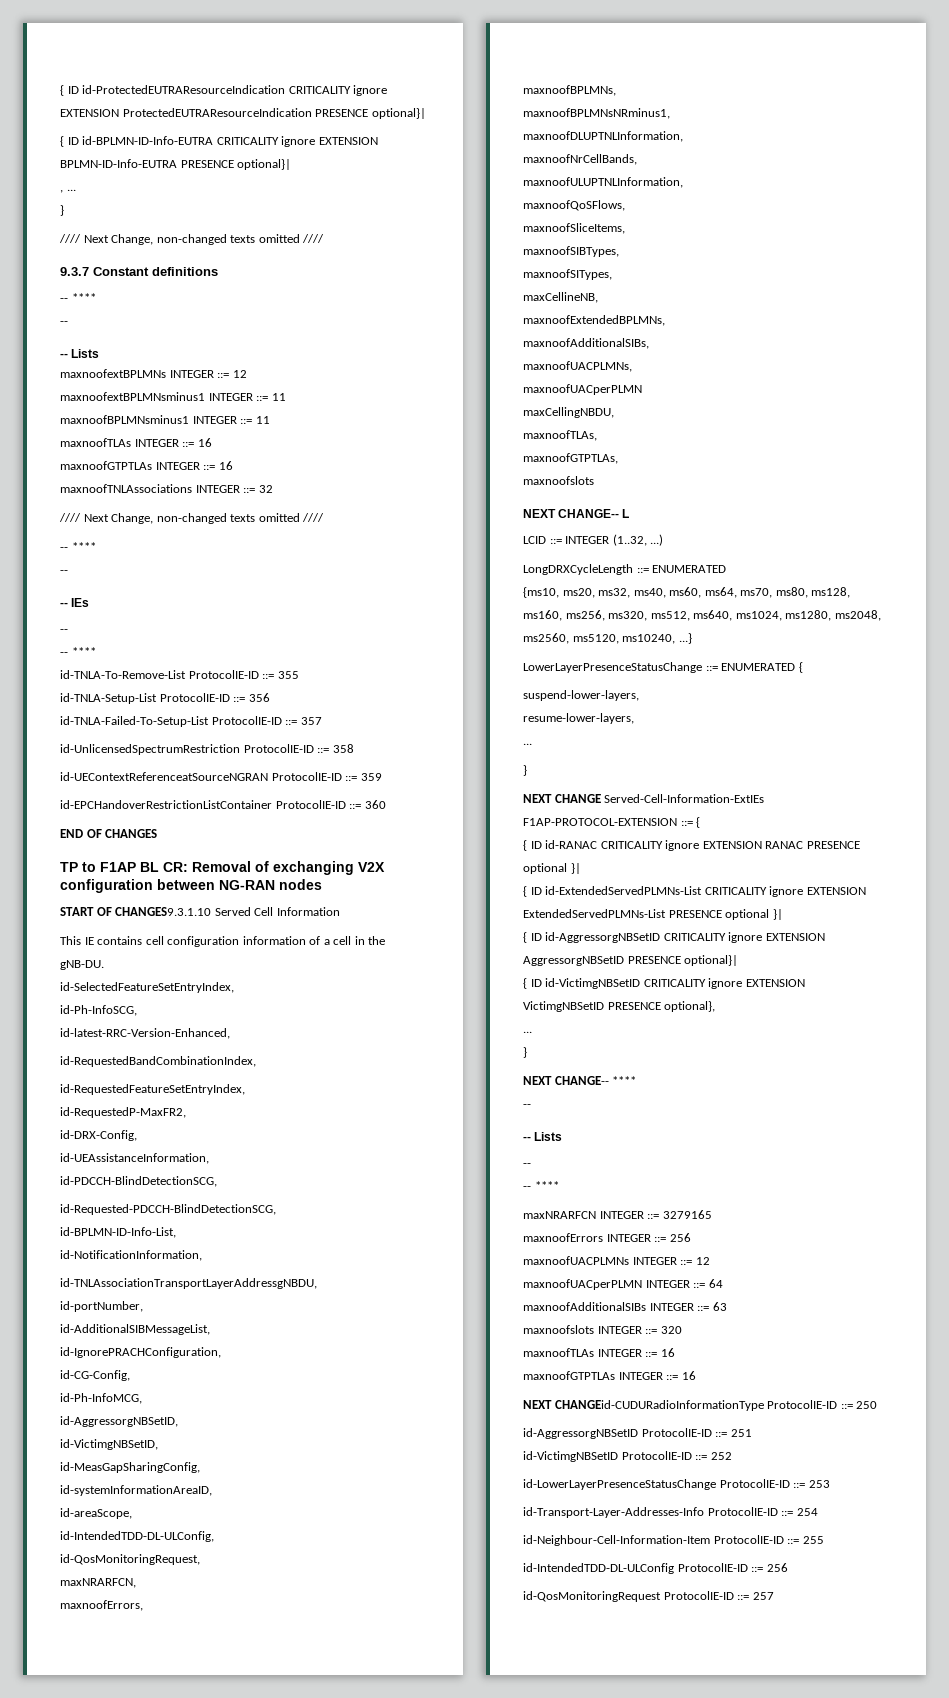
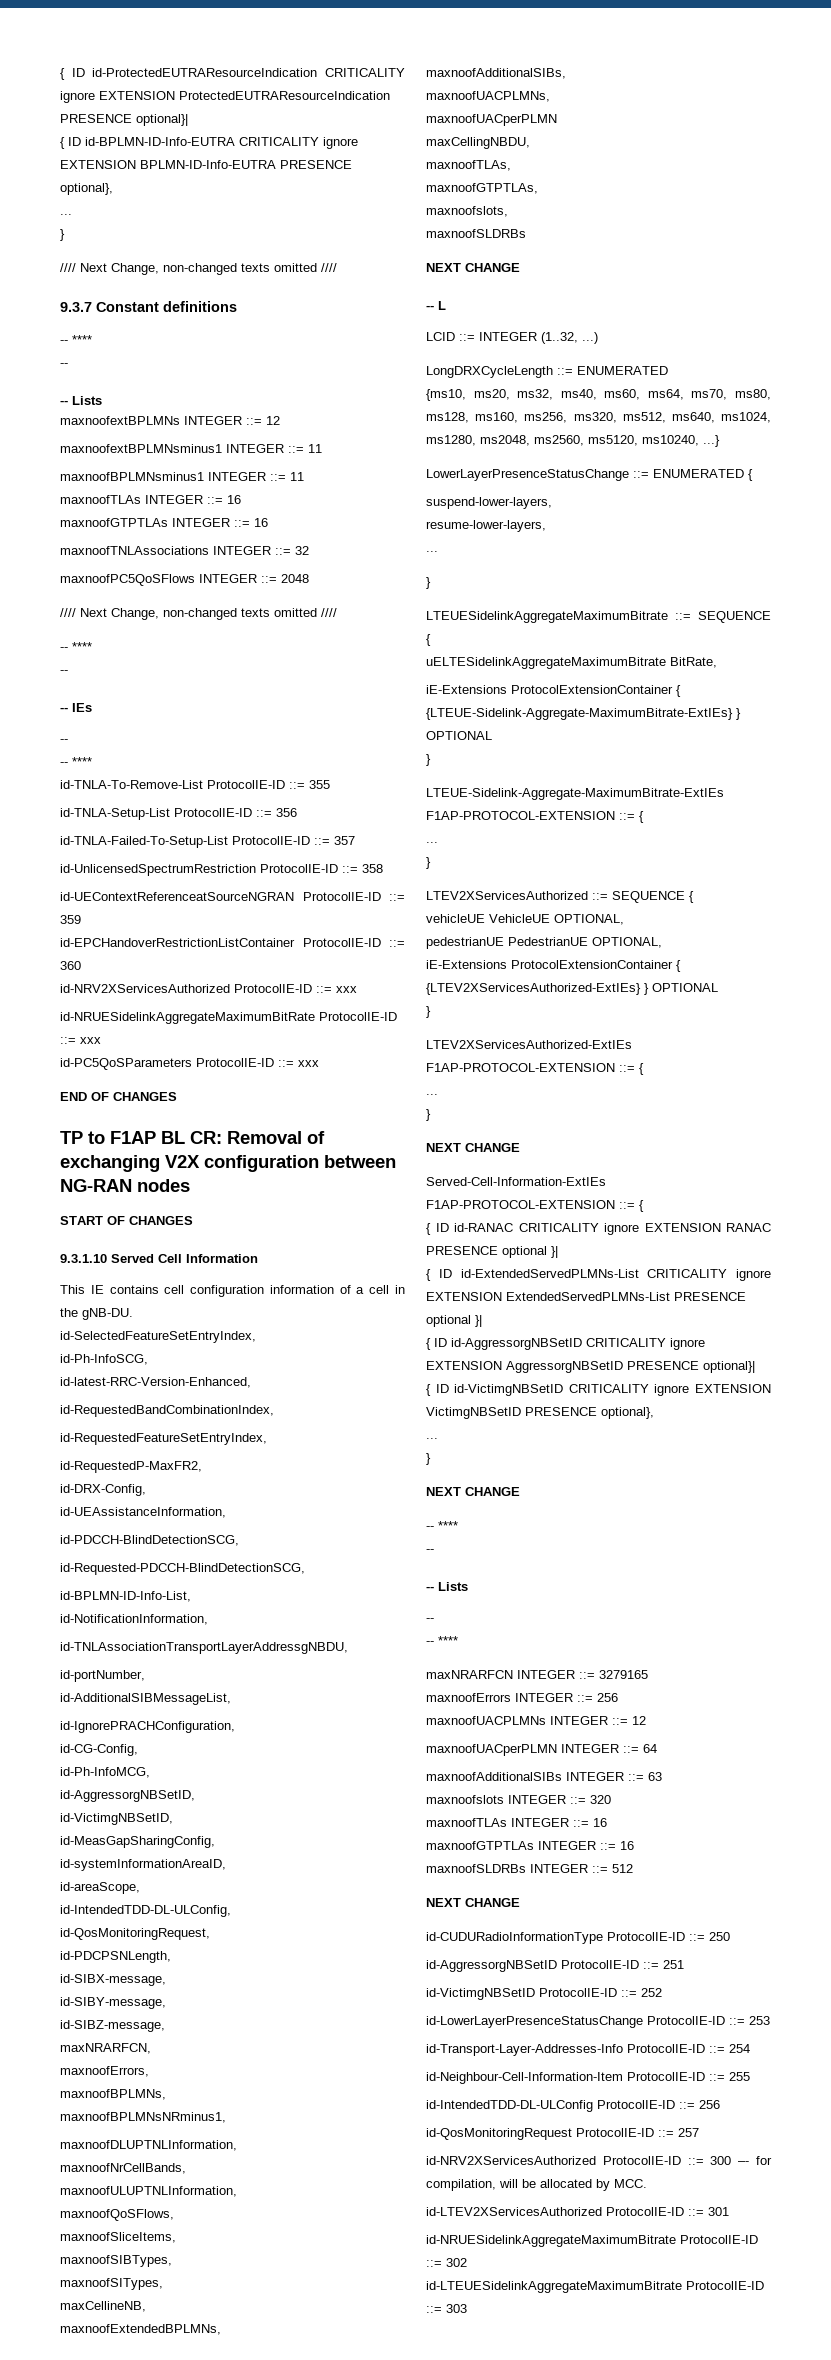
[237,159,292,170] [60,190,63,193] optional}| // , -> [60,183,113,195] optional}, //
(273, 489) none -> [60,574,309,586] // maxnoofPC5QoSFlows INTEGER ::= 2048
(386, 804) none -> [60,984,357,993] [60,1012,397,1024] [60,1037,101,1044] [60,1058,319,1070] // id-NRV2XServicesAuthorized ProtocolIE-ID ::= xxx // id-NRUESidelinkAggregateMaximumBitRate ProtocolIE-ID ::= xxx // id-PC5QoSParameters ProtocolIE-ID ::= xxx
[115,907,212,916] CHANGES9.3.1.10 -> [129,1216,193,1225] [60,1254,107,1263] CHANGES // 9.3.1.10
(200, 1559) none -> [60,1951,171,1963] [60,1974,166,1986] [60,1997,166,2009] [60,2020,165,2032] // id-PDCPSNLength, // id-SIBX-message, // id-SIBY-message, // id-SIBZ-message,
[523,476,594,485] [523,509,620,518] maxnoofslots // NEXT CHANGE-- -> [426,206,508,217] [426,229,526,238] [426,263,520,272] [426,305,434,310] maxnoofslots, // maxnoofSLDRBs // NEXT CHANGE // --
[523,794,601,803] // NEXT CHANGE -> [426,611,771,623] [426,634,431,646] [426,657,717,669] [426,685,681,697] [426,708,741,720] [426,731,492,740] [426,754,431,766] [426,788,724,800] [426,811,644,823] [426,842,438,843] [426,857,431,869] [426,891,694,903] [426,914,624,925] [426,937,662,949] [426,960,681,972] [426,983,718,995] [426,1006,431,1018] [426,1040,632,1049] [426,1063,644,1075] [426,1094,438,1095] [426,1109,431,1121] [426,1143,520,1152] // LTEUESidelinkAggregateMaximumBitrate ::= SEQUENCE { // uELTESidelinkAggregateMaximumBitrate BitRate, // iE-Extensions ProtocolExtensionContainer { {LTEUE-Sidelink-Aggregate-MaximumBitrate-ExtIEs} } OPTIONAL // } // LTEUE-Sidelink-Aggregate-MaximumBitrate-ExtIEs F1AP-PROTOCOL-EXTENSION ::= { // ... // } // LTEV2XServicesAuthorized ::= SEQUENCE { // vehicleUE VehicleUE OPTIONAL, // pedestrianUE PedestrianUE OPTIONAL, // iE-Extensions ProtocolExtensionContainer { {LTEV2XServicesAuthorized-ExtIEs} } OPTIONAL // } // LTEV2XServicesAuthorized-ExtIEs F1AP-PROTOCOL-EXTENSION ::= { // ... // } // NEXT CHANGE //
[554,1076,609,1085] CHANGE-- -> [465,1487,520,1496] [426,1526,434,1530] CHANGE // --
[523,1400,764,1411] // NEXT CHANGEid-CUDURadioInformationType -> [426,1864,633,1873] [426,1898,520,1907] [426,1932,603,1944] // maxnoofSLDRBs INTEGER ::= 512 // NEXT CHANGE // id-CUDURadioInformationType
(774, 1596) none -> [426,2156,772,2165] [426,2179,647,2191] [426,2207,729,2216] [426,2235,758,2247] [426,2258,467,2267] [426,2281,764,2293] [426,2304,467,2313] // id-NRV2XServicesAuthorized ProtocolIE-ID ::= 300 –- for compilation, will be allocated by MCC. // id-LTEV2XServicesAuthorized ProtocolIE-ID ::= 301 // id-NRUESidelinkAggregateMaximumBitrate ProtocolIE-ID ::= 302 // id-LTEUESidelinkAggregateMaximumBitrate ProtocolIE-ID ::= 303

